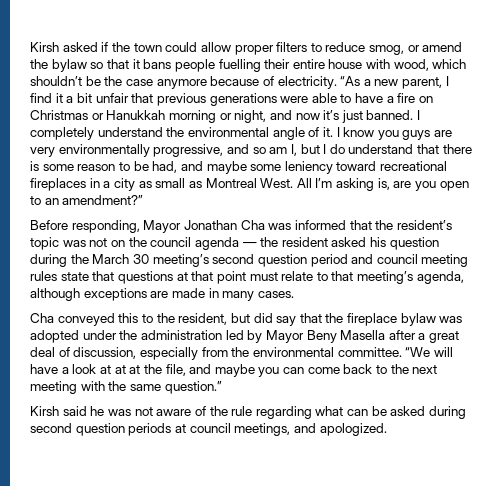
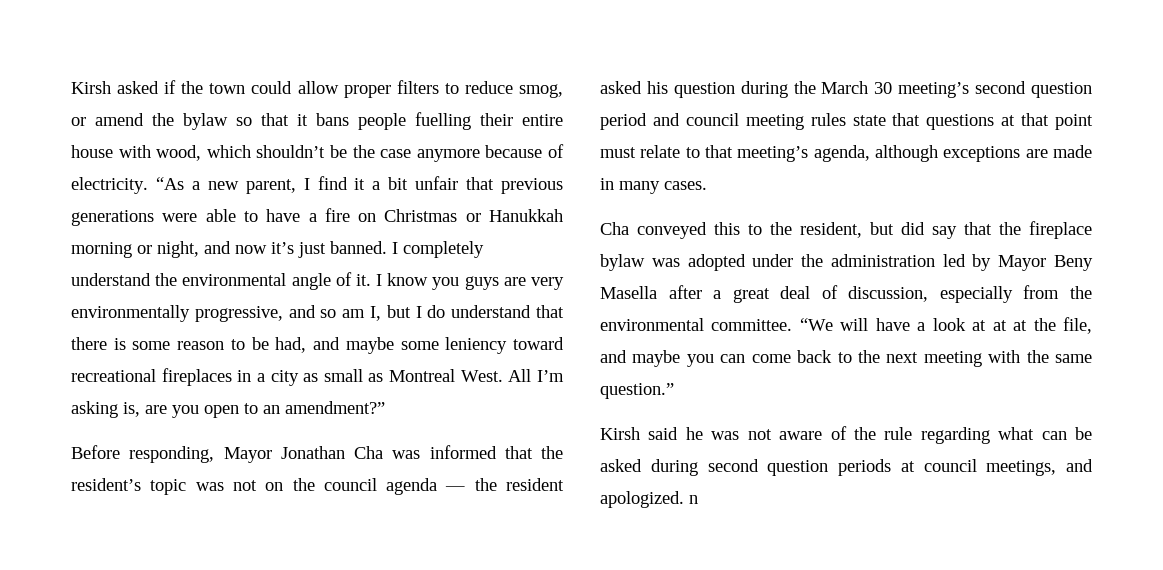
(387, 429) none -> [689,495,698,504] n

